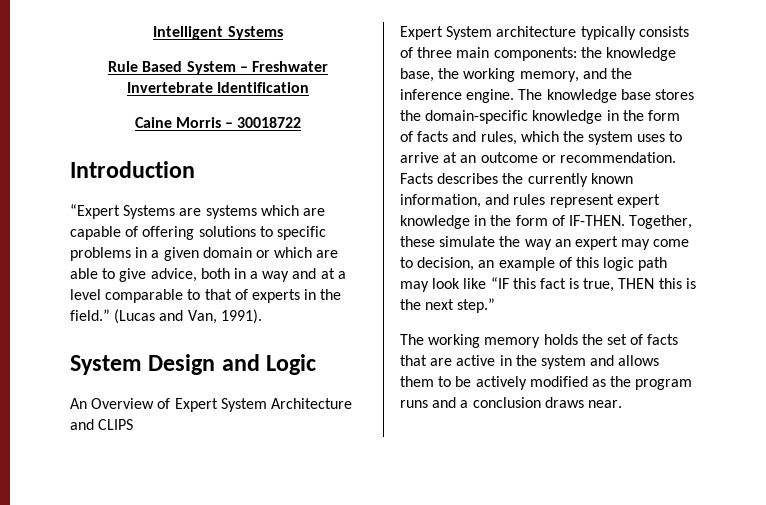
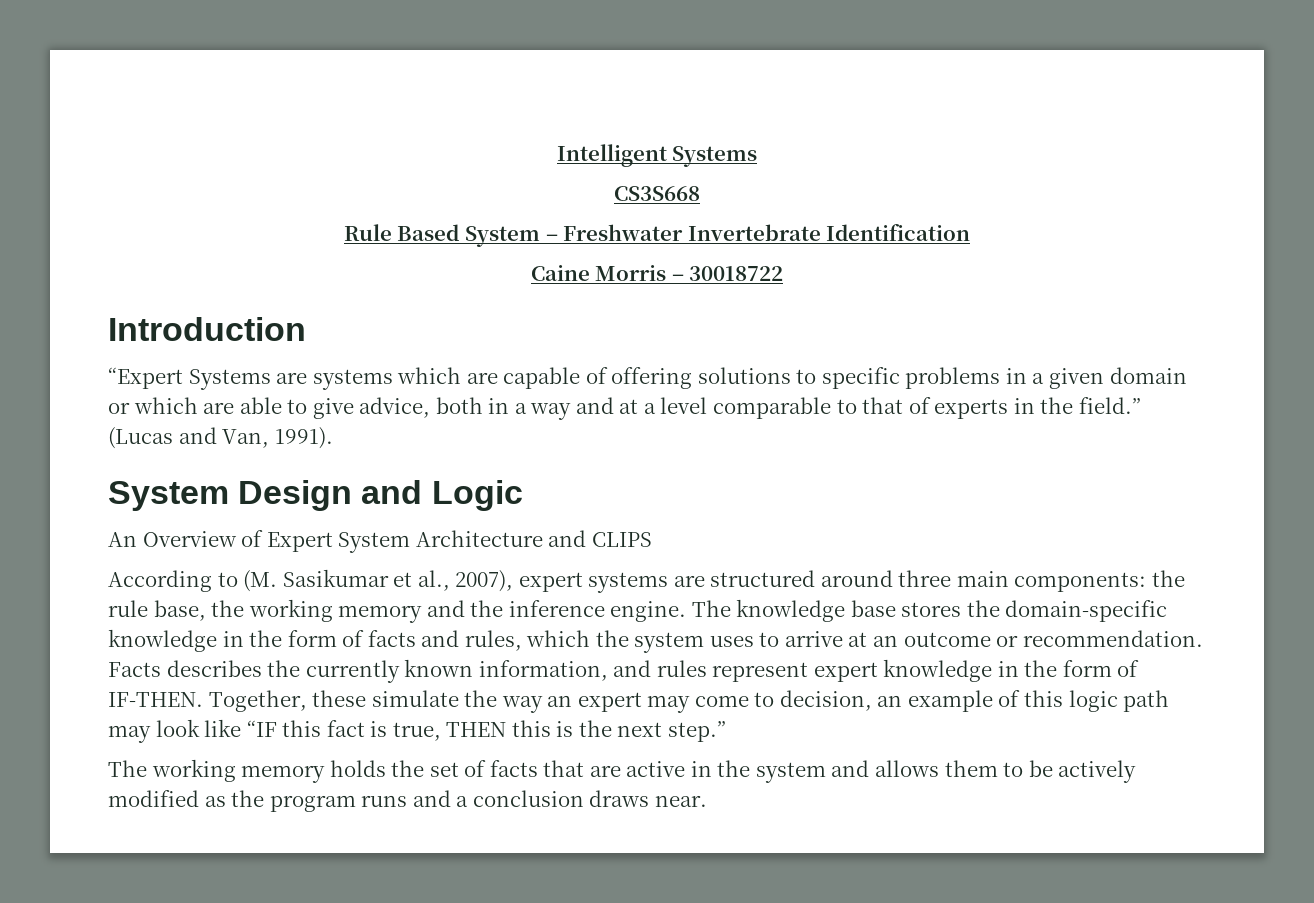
(283, 33) none -> [614,186,700,201] // CS3S668
[400,26,689,40] [400,47,413,58] Expert System architecture typically consists of -> [108,569,893,593] According to (M. Sasikumar et al., 2007), expert systems are structured around
[605,47,676,61] knowledge -> [108,600,148,617] rule
[519,71,579,82] memory, -> [338,605,423,623] memory

